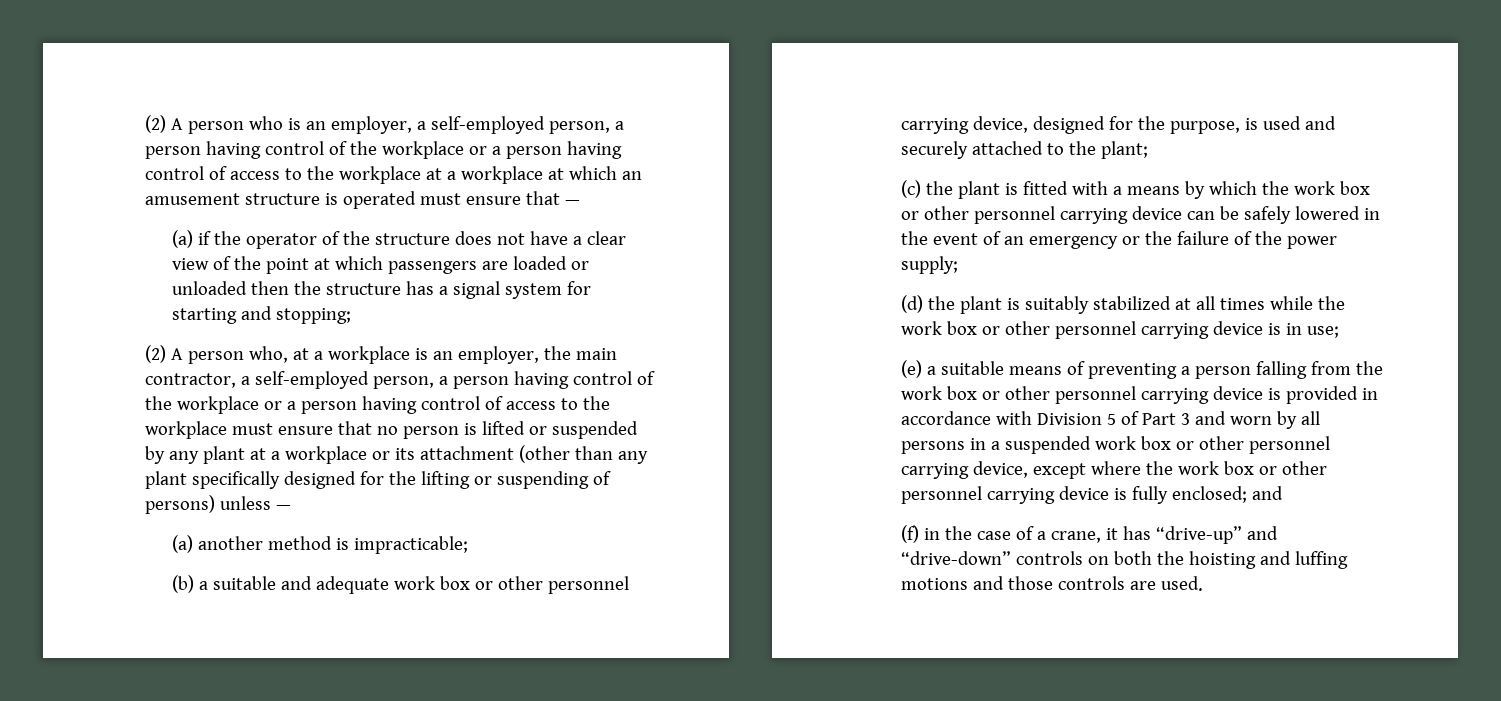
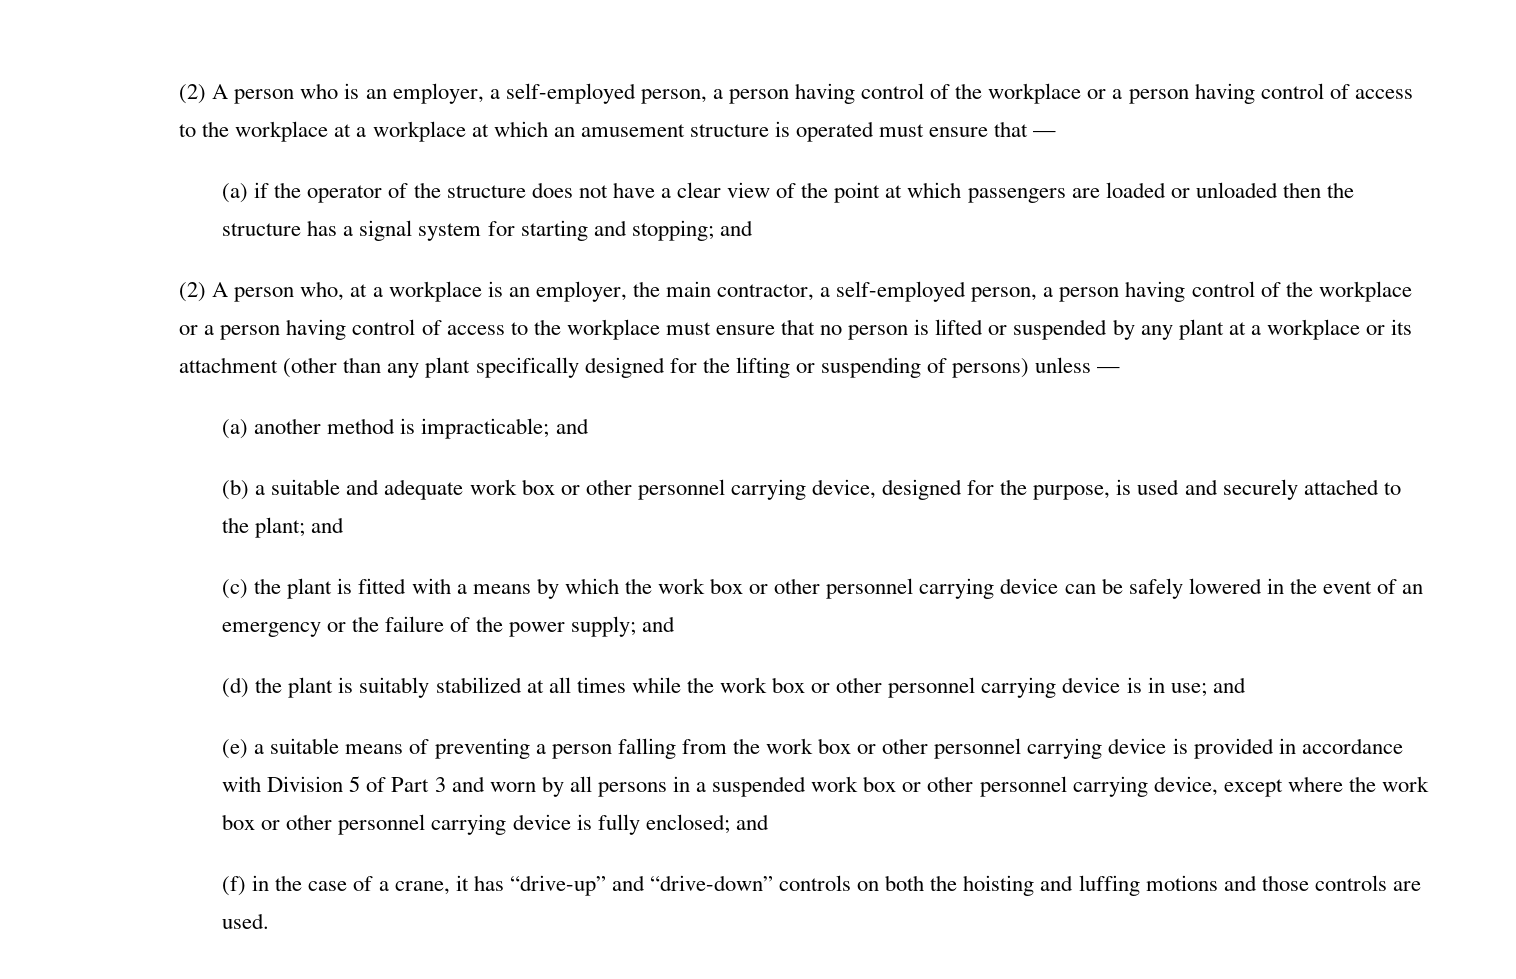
(351, 316) none -> [719,220,753,236] and
(468, 545) none -> [555,418,589,434] and
(1148, 150) none -> [311,517,345,533] and
(958, 265) none -> [641,616,675,632] and
(1339, 332) none -> [1212,677,1246,693] and

